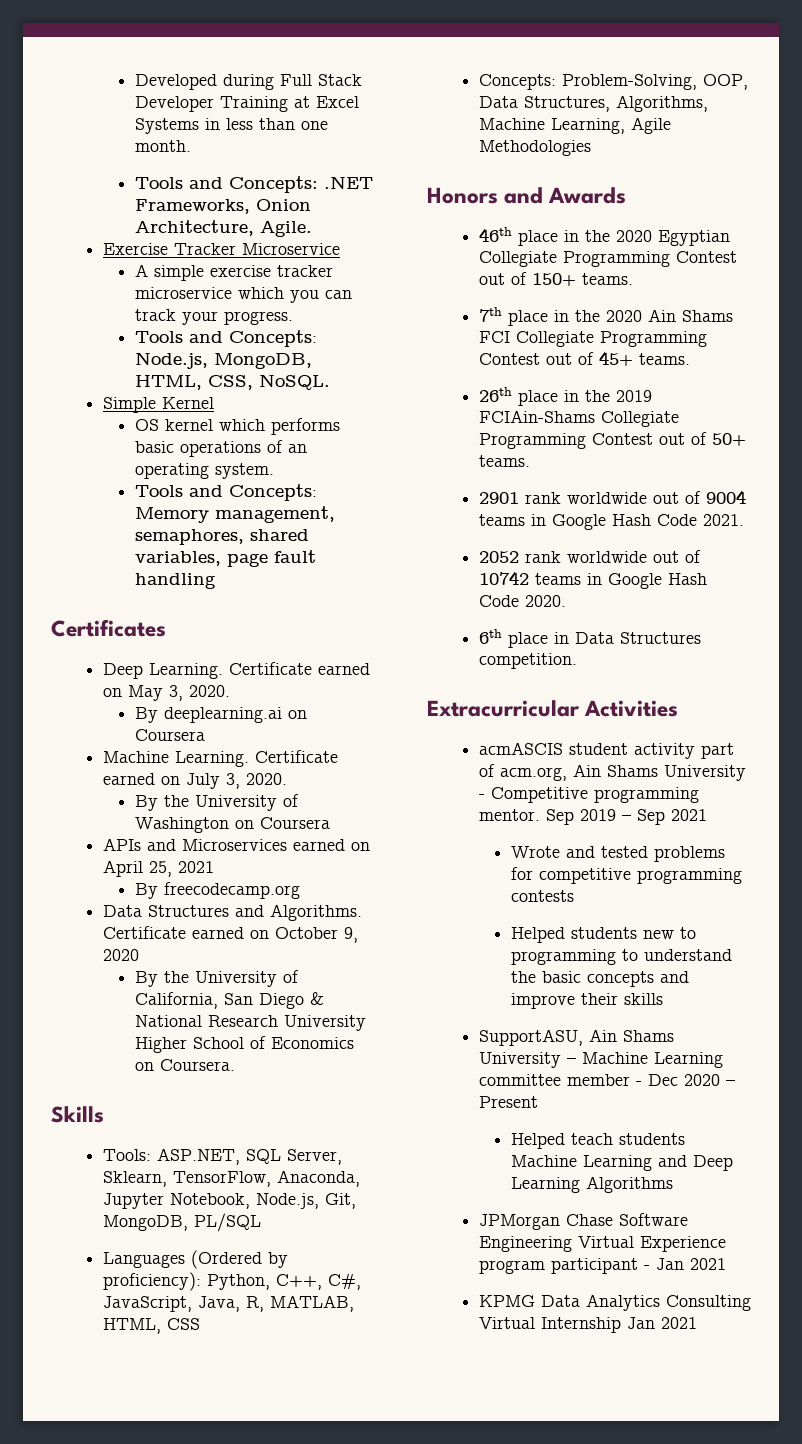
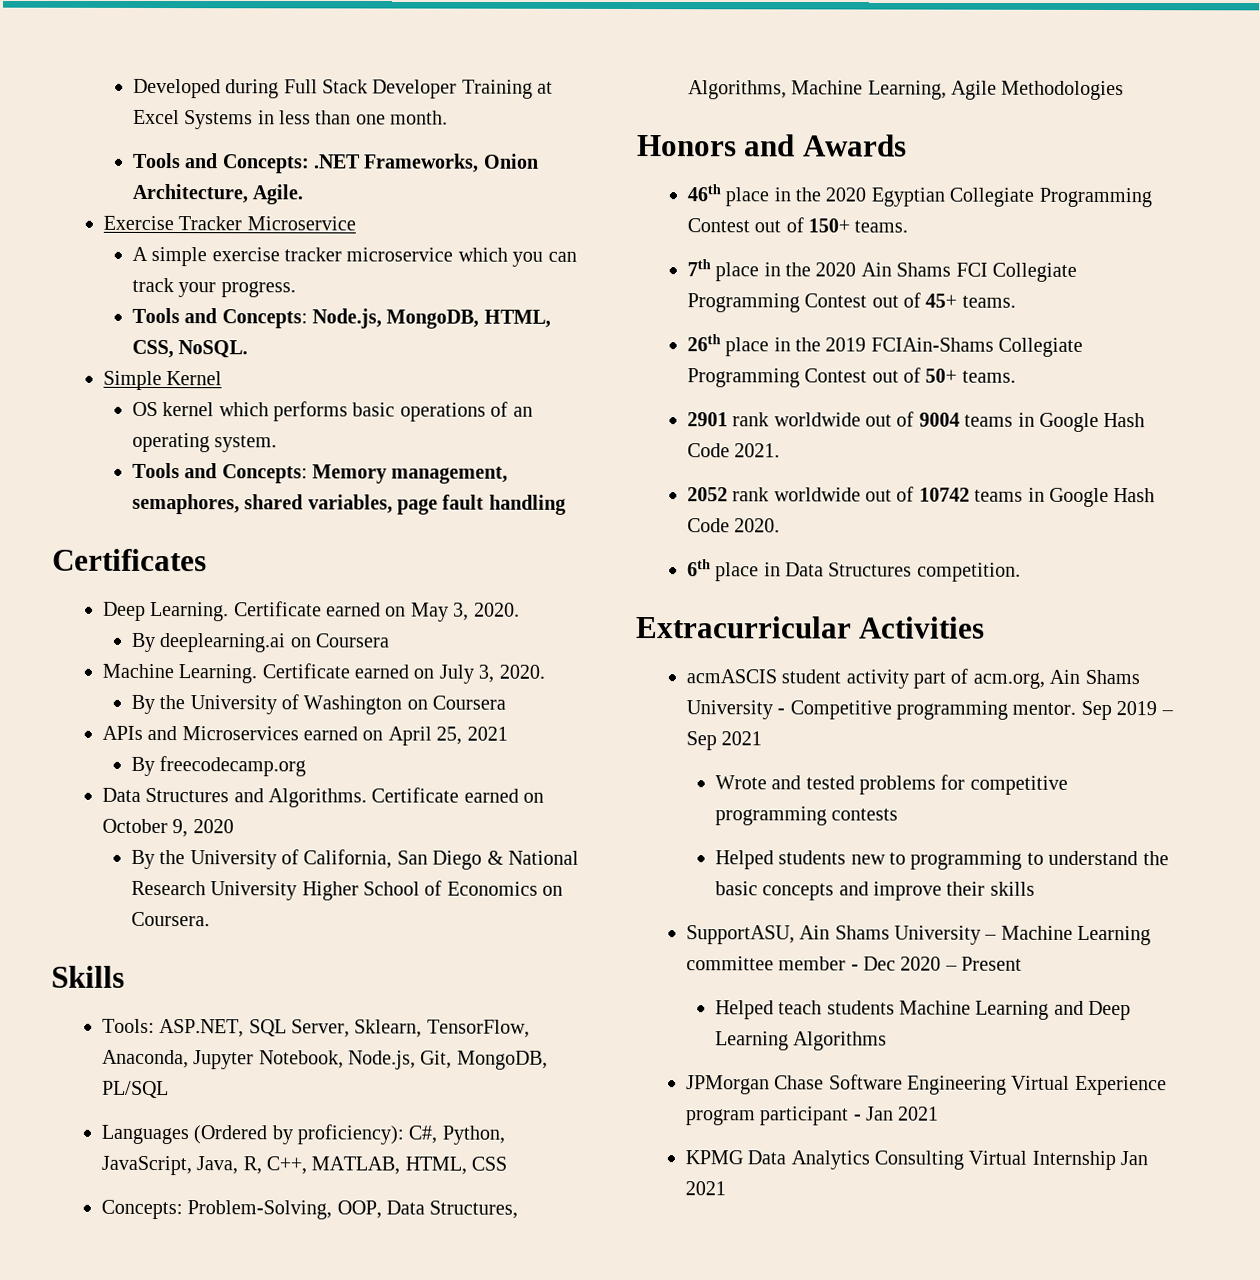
[206,1273,361,1290] Python, C++, C#, -> [408,1125,505,1145] C#, Python,
(264, 1304) none -> [266,1156,308,1175] C++,

